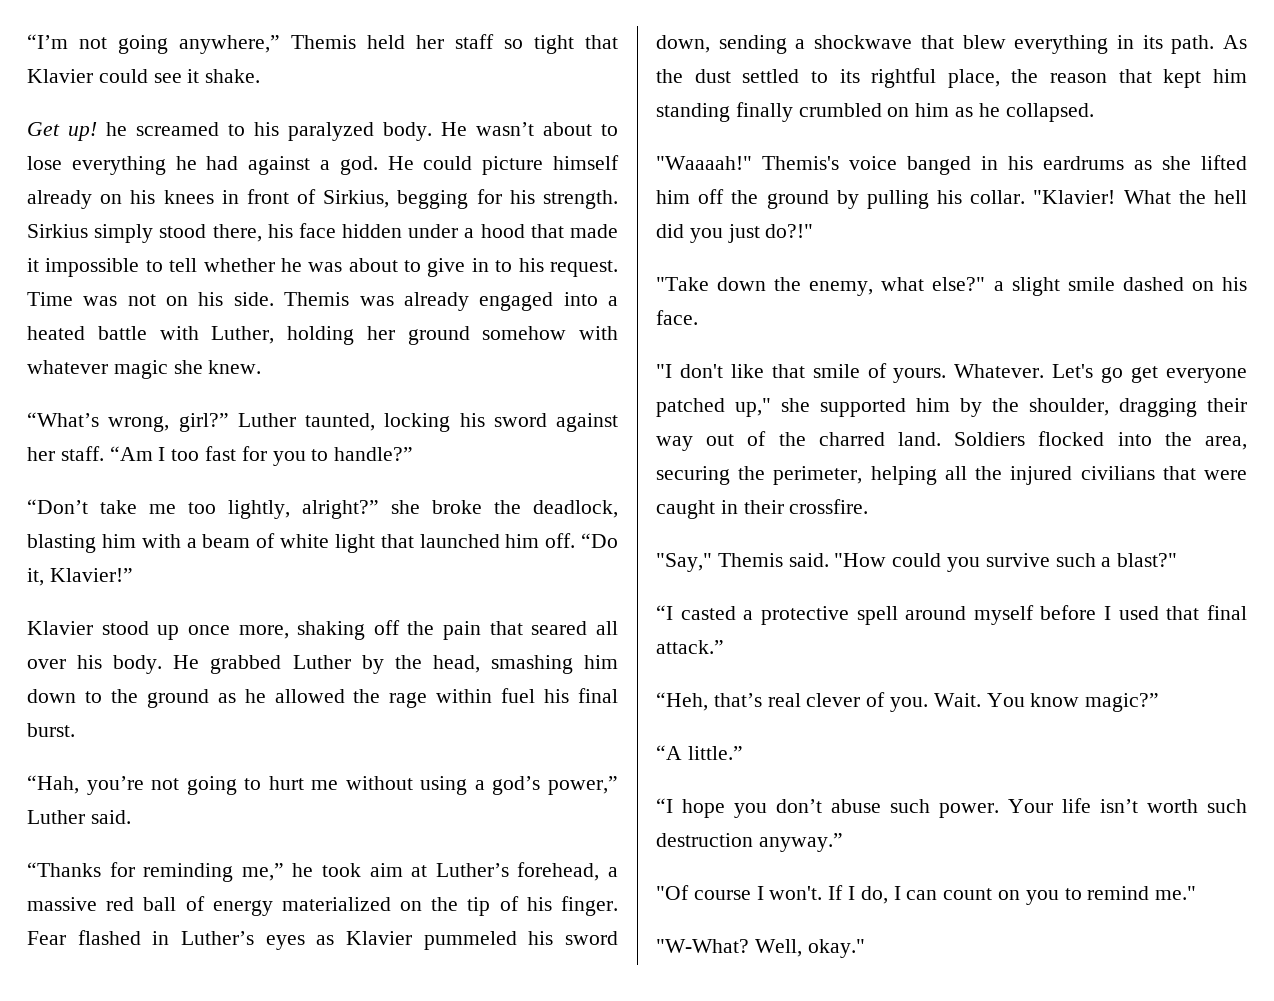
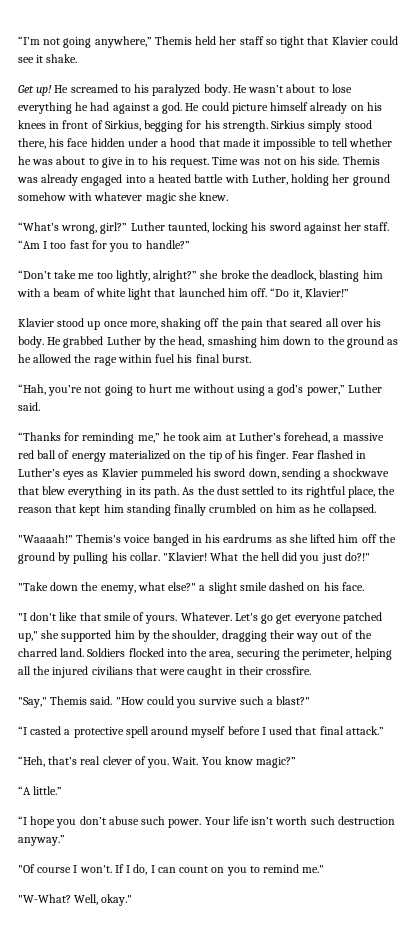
[106,122,127,136] he -> [54,85,69,93] He

